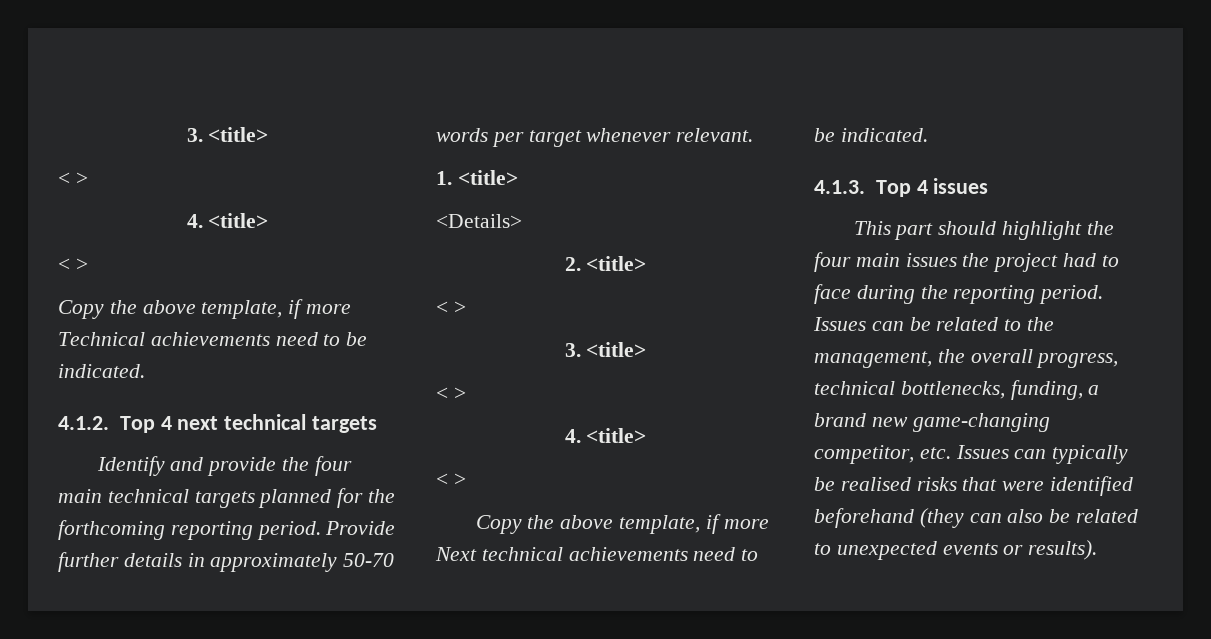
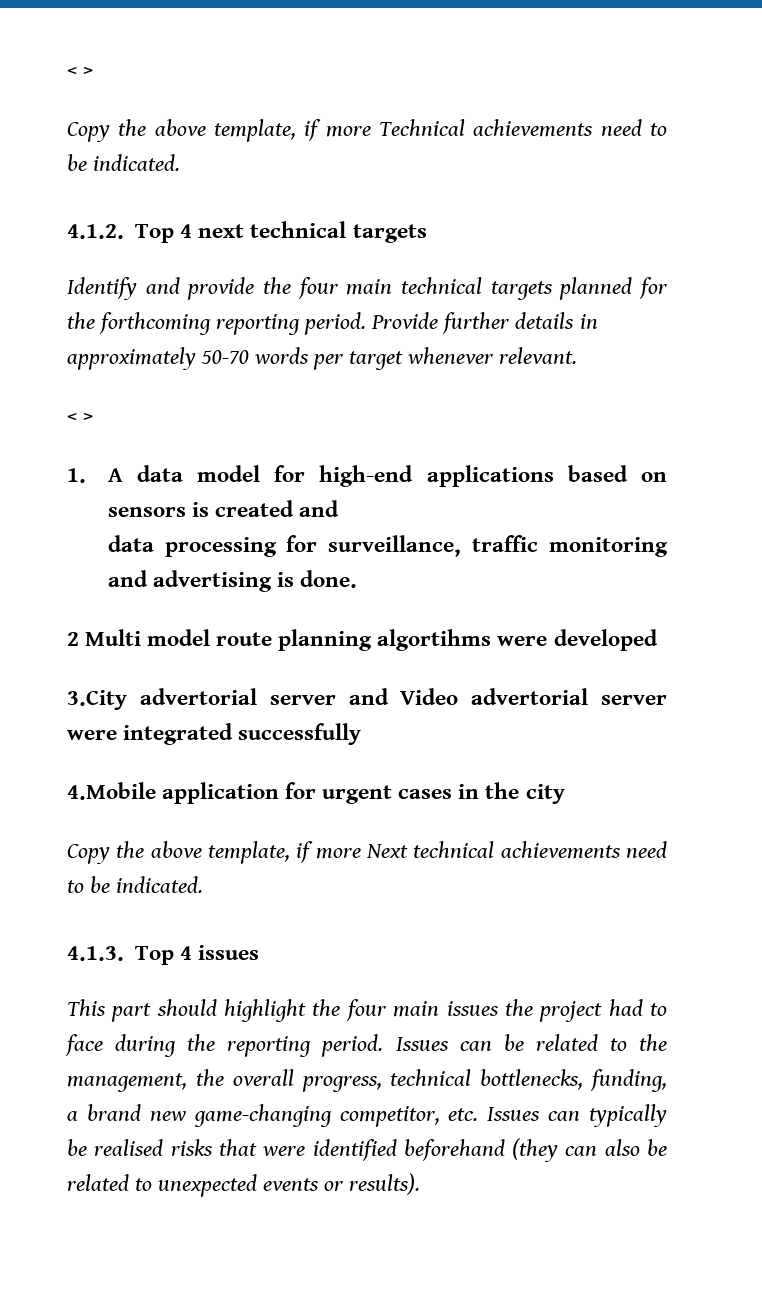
[186,127,269,142] [58,172,88,185] [186,213,269,228] 3. <title> // < > // 4. <title> // -> (67, 72) none
[436,170,518,185] [436,214,522,228] [564,256,647,271] [436,301,466,314] [564,342,647,357] [436,387,466,400] [564,428,647,443] [436,473,466,486] 1. <title> // <Details> // 2. <title> // < > // 3. <title> // < > // 4. <title> // < > -> [67,413,94,423] [67,465,667,487] [107,500,339,517] [107,535,668,557] [107,570,357,592] [67,629,658,651] [67,688,667,710] [67,723,362,745] [67,782,565,804] < > // 1. A data model for high-end applications based on sensors is created and // data processing for surveillance, traffic monitoring and advertising is done. // 2 Multi model route planning algortihms were developed // 3.City advertorial server and Video advertorial server were integrated successfully // 4.Mobile application for urgent cases in the city

